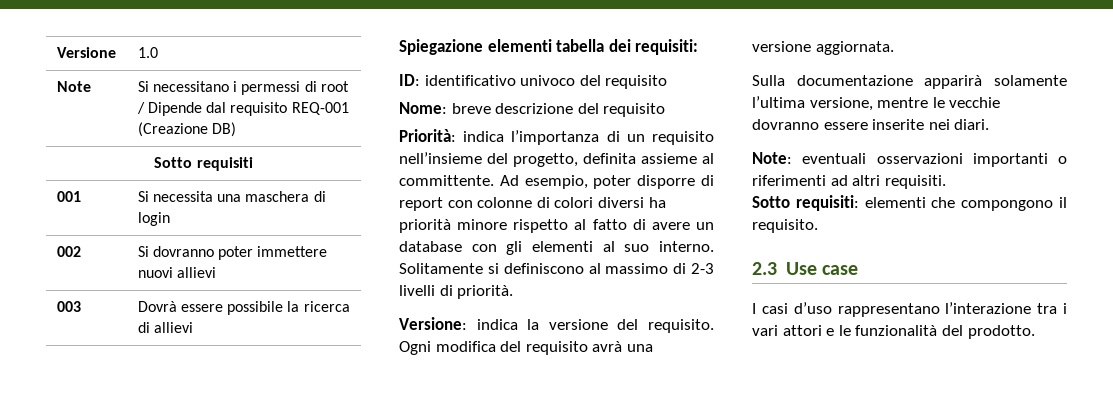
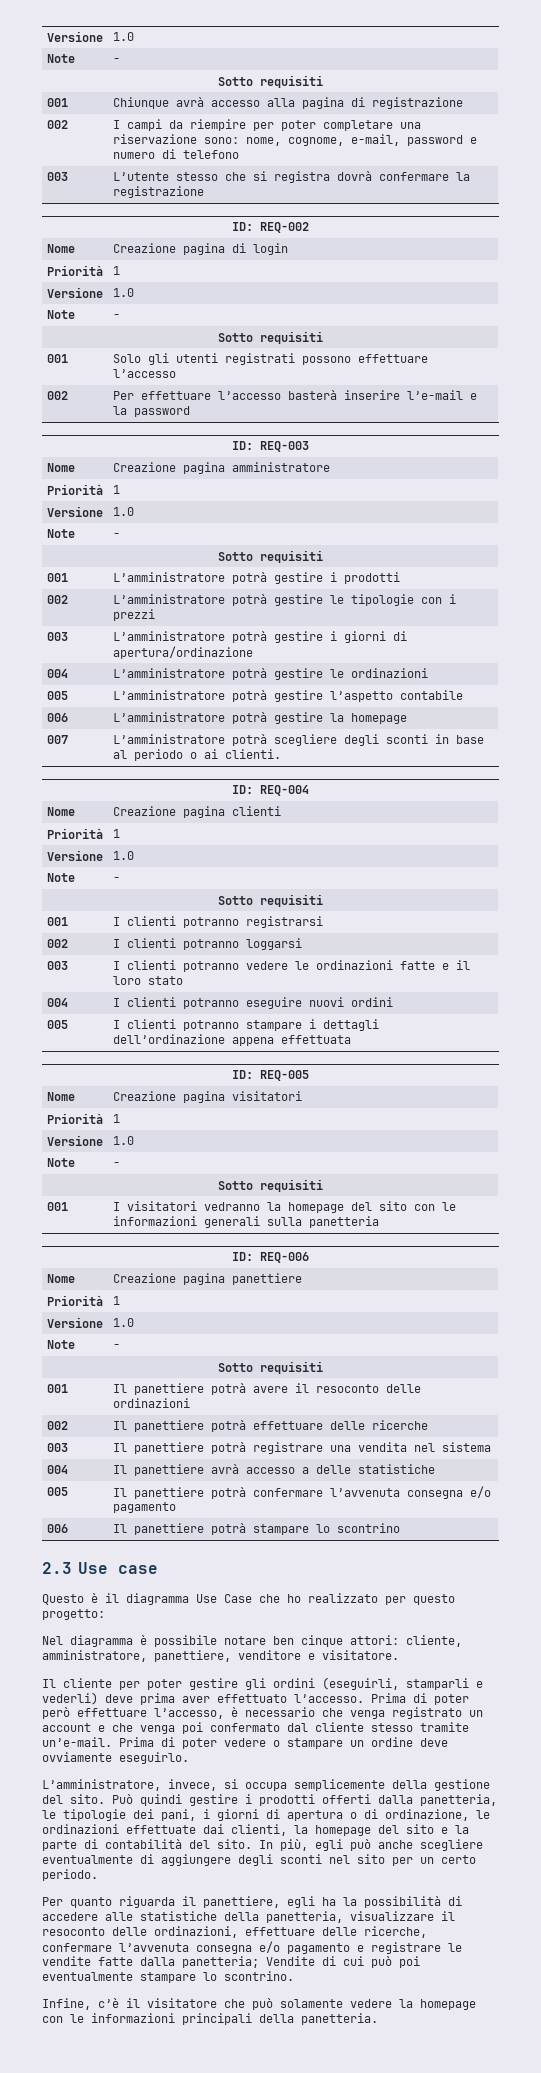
[56,47,116,58] [137,47,158,58] [56,81,91,92] [137,81,349,95] [136,102,349,116] [137,122,236,137] [154,157,253,171] [56,191,81,202] [137,191,326,202] [137,212,170,226] [56,246,81,257] [137,246,328,260] [137,267,216,278] [56,301,81,312] [137,301,350,315] [137,322,193,333] [399,39,699,55] [399,74,668,89] [399,102,666,117] [399,129,714,145] [399,152,714,167] [399,175,714,189] [399,197,666,211] [399,219,714,233] [399,241,714,255] [399,263,714,274] [399,285,514,299] [399,317,714,333] [399,341,653,355] [752,41,894,55] [752,75,1067,89] [752,96,1001,111] [752,119,990,130] [752,152,1067,167] [752,175,946,189] [752,195,1067,211] [752,219,818,233] [752,262,858,275] [752,302,1067,317] [752,325,1035,339] Versione | 1.0 // Note | Si necessitano i permessi di root / Dipende dal requisito REQ-001 (Creazione DB) // Sotto requisiti // 001 | Si necessita una maschera di login // 002 | Si dovranno poter immettere nuovi allievi // 003 | Dovrà essere possibile la ricerca di allievi // Spiegazione elementi tabella dei requisiti: // ID: identificativo univoco del requisito // Nome: breve descrizione del requisito // Priorità: indica l’importanza di un requisito nell’insieme del progetto, definita assieme al committente. Ad esempio, poter disporre di report con colonne di colori diversi ha priorità minore rispetto al fatto di avere un database con gli elementi al suo interno. Solitamente si definiscono al massimo di 2-3 livelli di priorità. // Versione: indica la versione del requisito. Ogni modifica del requisito avrà una versione aggiornata. // Sulla documentazione apparirà solamente l’ultima versione, mentre le vecchie dovranno essere inserite nei diari. // Note: eventuali osservazioni importanti o riferimenti ad altri requisiti. // Sotto requisiti: elementi che compongono il requisito. // 2.3 Use case // I casi d’uso rappresentano l’interazione tra i vari attori e le funzionalità del prodotto. -> [46,31,103,42] [112,32,134,41] [46,54,75,63] [112,58,120,63] [218,75,323,88] [46,98,68,107] [112,97,463,109] [46,120,68,129] [112,119,421,131] [112,134,477,146] [112,149,239,159] [46,172,68,181] [112,171,470,183] [112,186,204,198] [232,222,309,233] [46,244,75,253] [112,243,288,255] [46,265,103,276] [112,266,120,275] [46,287,103,298] [112,288,134,297] [46,310,75,319] [112,314,120,319] [218,331,323,344] [46,354,68,363] [112,353,428,365] [112,369,176,378] [46,391,68,400] [112,390,477,400] [112,406,190,417] [232,441,309,452] [46,463,75,472] [112,462,330,474] [46,484,103,495] [112,485,120,494] [46,506,103,517] [112,507,134,516] [46,529,75,538] [112,533,120,538] [218,550,323,563] [46,573,68,582] [112,572,400,584] [46,595,68,604] [112,594,456,606] [112,609,155,621] [46,632,68,641] [112,631,407,643] [112,646,253,659] [46,669,68,678] [112,668,428,680] [46,691,68,700] [112,690,463,702] [46,713,68,722] [112,712,407,724] [46,735,68,744] [112,734,484,746] [112,749,281,761] [232,785,309,796] [46,807,75,816] [112,806,281,818] [46,828,103,839] [112,829,120,838] [46,850,103,861] [112,851,134,860] [46,873,75,882] [112,877,120,882] [218,894,323,907] [46,917,68,926] [112,916,323,928] [46,939,68,948] [112,938,302,950] [46,961,68,970] [112,960,470,972] [112,976,183,985] [46,998,68,1007] [112,997,393,1009] [46,1020,68,1029] [112,1019,379,1031] [112,1034,351,1046] [232,1070,309,1081] [46,1092,75,1101] [112,1091,302,1103] [46,1113,103,1124] [112,1114,120,1123] [46,1135,103,1146] [112,1136,134,1145] [46,1158,75,1167] [112,1162,120,1167] [218,1179,323,1192] [46,1202,68,1211] [112,1201,456,1213] [112,1216,379,1228] [232,1252,309,1263] [46,1274,75,1283] [112,1273,302,1285] [46,1295,103,1306] [112,1296,120,1305] [46,1317,103,1328] [112,1318,134,1327] [46,1340,75,1349] [112,1344,120,1349] [218,1361,323,1374] [46,1384,68,1393] [112,1383,421,1395] [112,1398,190,1408] [46,1421,68,1430] [112,1420,428,1432] [46,1443,68,1452] [112,1442,491,1454] [46,1465,68,1474] [112,1464,435,1476] [46,1487,68,1496] [112,1486,491,1499] [112,1502,176,1513] [46,1524,68,1533] [112,1523,400,1535] [42,1562,158,1574] [42,1593,455,1605] [42,1609,105,1620] [42,1635,462,1647] [42,1650,399,1662] [42,1677,483,1690] [42,1692,469,1705] [42,1707,483,1719] [42,1722,469,1734] [42,1737,448,1749] [42,1752,189,1764] [42,1779,490,1791] [42,1794,497,1806] [42,1809,490,1821] [42,1824,469,1836] [42,1839,483,1851] [42,1854,476,1866] [42,1869,98,1881] [42,1896,462,1908] [42,1911,455,1923] [42,1926,427,1938] [42,1941,462,1954] [42,1956,420,1968] [42,1971,294,1983] [42,1998,476,2010] [42,2013,378,2025] Versione | 1.0 // Note | - // Sotto requisiti // 001 | Chiunque avrà accesso alla pagina di registrazione // 002 | I campi da riempire per poter completare una riservazione sono: nome, cognome, e-mail, password e numero di telefono // 003 | L’utente stesso che si registra dovrà confermare la registrazione // ID: REQ-002 // Nome | Creazione pagina di login // Priorità | 1 // Versione | 1.0 // Note | - // Sotto requisiti // 001 | Solo gli utenti registrati possono effettuare l’accesso // 002 | Per effettuare l’accesso basterà inserire l’e-mail e la password // ID: REQ-003 // Nome | Creazione pagina amministratore // Priorità | 1 // Versione | 1.0 // Note | - // Sotto requisiti // 001 | L’amministratore potrà gestire i prodotti // 002 | L’amministratore potrà gestire le tipologie con i prezzi // 003 | L’amministratore potrà gestire i giorni di apertura/ordinazione // 004 | L’amministratore potrà gestire le ordinazioni // 005 | L’amministratore potrà gestire l’aspetto contabile // 006 | L’amministratore potrà gestire la homepage // 007 | L’amministratore potrà scegliere degli sconti in base al periodo o ai clienti. // ID: REQ-004 // Nome | Creazione pagina clienti // Priorità | 1 // Versione | 1.0 // Note | - // Sotto requisiti // 001 | I clienti potranno registrarsi // 002 | I clienti potranno loggarsi // 003 | I clienti potranno vedere le ordinazioni fatte e il loro stato // 004 | I clienti potranno eseguire nuovi ordini // 005 | I clienti potranno stampare i dettagli dell’ordinazione appena effettuata // ID: REQ-005 // Nome | Creazione pagina visitatori // Priorità | 1 // Versione | 1.0 // Note | - // Sotto requisiti // 001 | I visitatori vedranno la homepage del sito con le informazioni generali sulla panetteria // ID: REQ-006 // Nome | Creazione pagina panettiere // Priorità | 1 // Versione | 1.0 // Note | - // Sotto requisiti // 001 | Il panettiere potrà avere il resoconto delle ordinazioni // 002 | Il panettiere potrà effettuare delle ricerche // 003 | Il panettiere potrà registrare una vendita nel sistema // 004 | Il panettiere avrà accesso a delle statistiche // 005 | Il panettiere potrà confermare l’avvenuta consegna e/o pagamento // 006 | Il panettiere potrà stampare lo scontrino // 2.3 Use case // Questo è il diagramma Use Case che ho realizzato per questo progetto: // Nel diagramma è possibile notare ben cinque attori: cliente, amministratore, panettiere, venditore e visitatore. // Il cliente per poter gestire gli ordini (eseguirli, stamparli e vederli) deve prima aver effettuato l’accesso. Prima di poter però effettuare l’accesso, è necessario che venga registrato un account e che venga poi confermato dal cliente stesso tramite un’e-mail. Prima di poter vedere o stampare un ordine deve ovviamente eseguirlo. // L’amministratore, invece, si occupa semplicemente della gestione del sito. Può quindi gestire i prodotti offerti dalla panetteria, le tipologie dei pani, i giorni di apertura o di ordinazione, le ordinazioni effettuate dai clienti, la homepage del sito e la parte di contabilità del sito. In più, egli può anche scegliere eventualmente di aggiungere degli sconti nel sito per un certo periodo. // Per quanto riguarda il panettiere, egli ha la possibilità di accedere alle statistiche della panetteria, visualizzare il resoconto delle ordinazioni, effettuare delle ricerche, confermare l’avvenuta consegna e/o pagamento e registrare le vendite fatte dalla panetteria; Vendite di cui può poi eventualmente stampare lo scontrino. // Infine, c’è il visitatore che può solamente vedere la homepage con le informazioni principali della panetteria.

